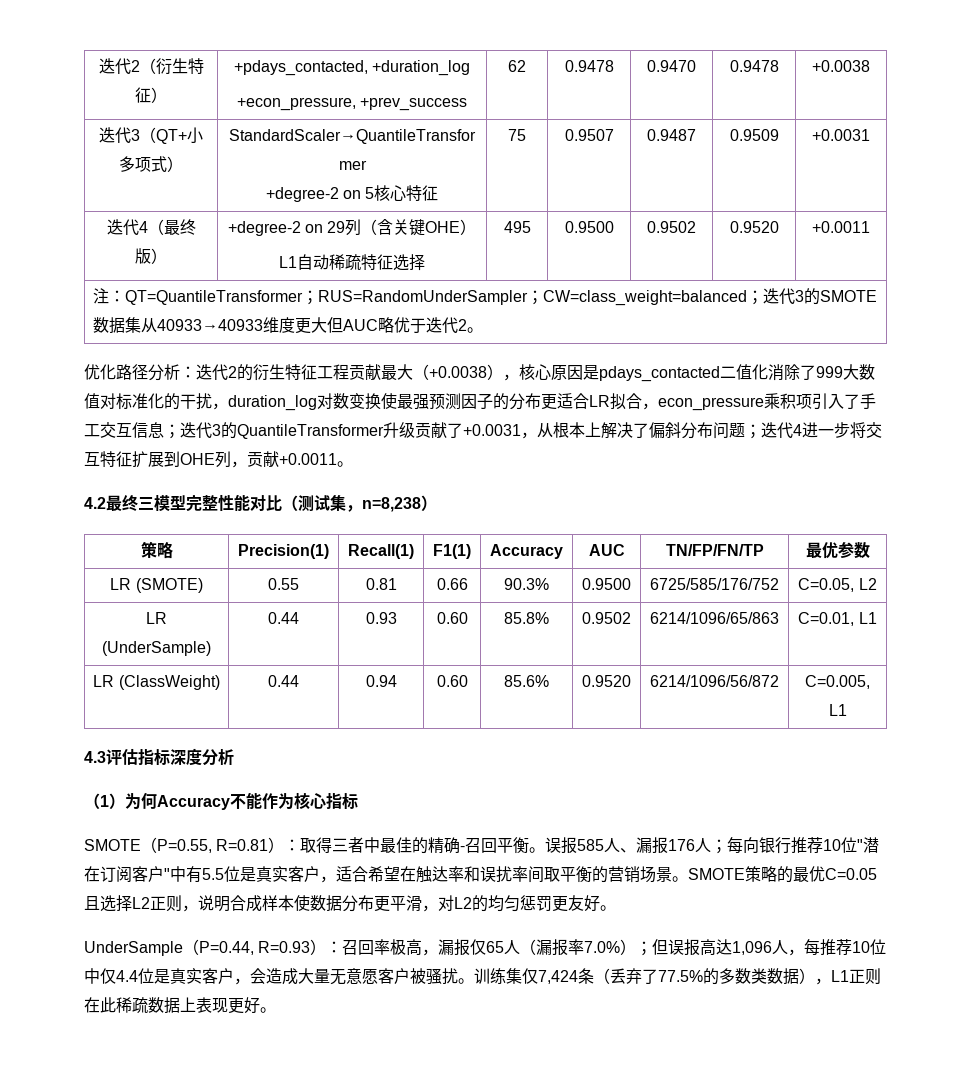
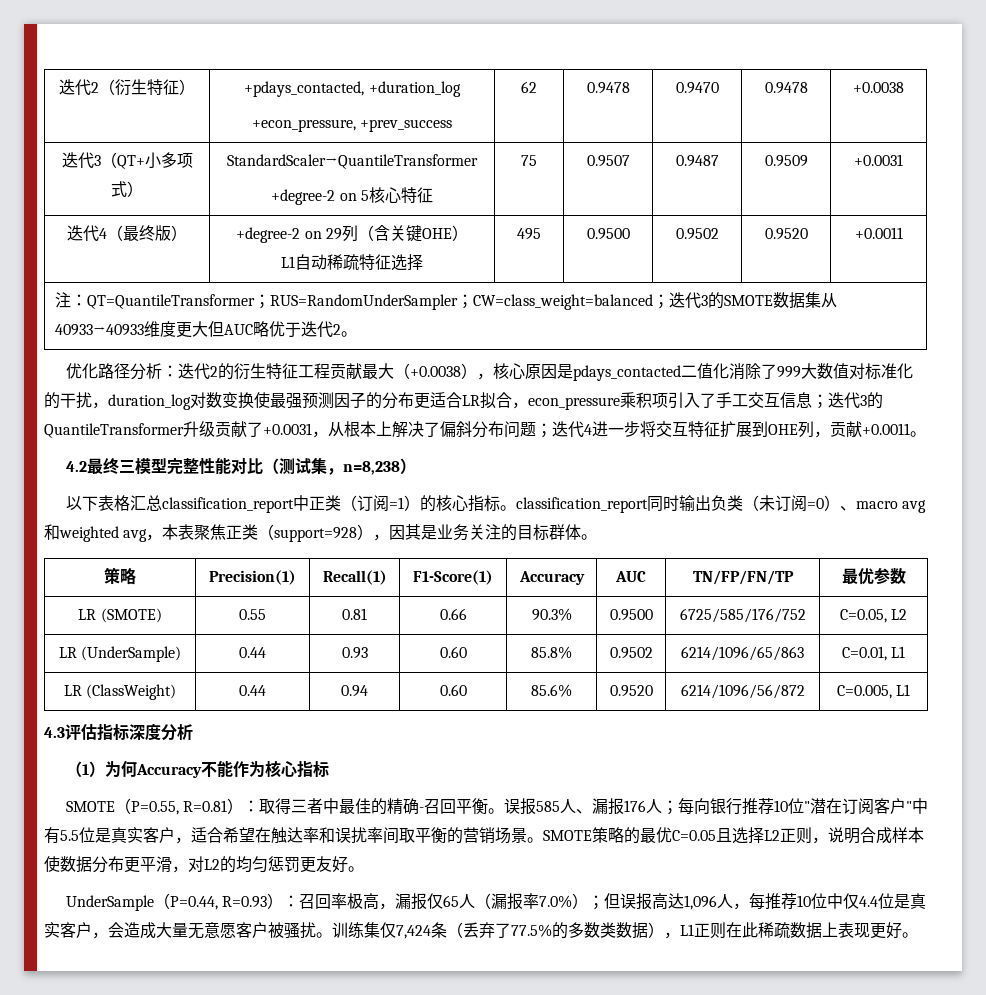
(437, 503) none -> [65,495,926,513] [44,524,598,542] // 以下表格汇总classification_report中正类（订阅=1）的核心指标。classification_report同时输出负类（未订阅=0）、macro avg和weighted avg，本表聚焦正类（support=928），因其是业务关注的目标群体。
[433,544,471,559] F1(1) -> [413,570,493,585] F1-Score(1)

